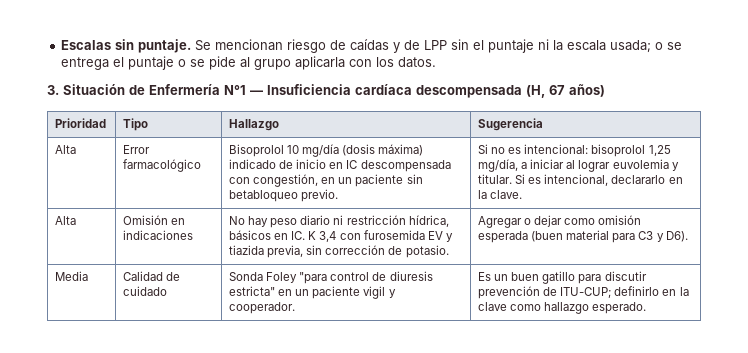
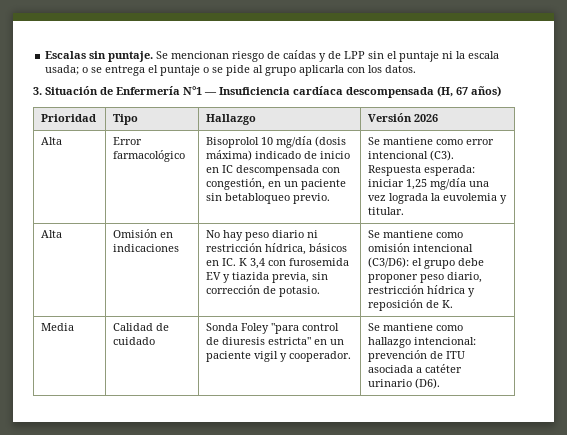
[478,118,544,131] Sugerencia -> [368,113,439,122] Versión 2026
[478,144,671,157] [478,159,679,172] [478,174,683,186] [478,190,523,199] Si no es intencional: bisoprolol 1,25 mg/día, a iniciar al lograr euvolemia y titular. Si es intencional, declararlo en la clave. -> [368,137,495,145] [368,150,455,161] [368,165,476,176] [368,178,490,190] [368,193,508,204] [368,207,405,215] Se mantiene como error intencional (C3). Respuesta esperada: iniciar 1,25 mg/día una vez lograda la euvolemia y titular.
[478,215,642,228] [478,230,688,243] Agregar o dejar como omisión esperada (buen material para C3 y D6). -> [368,230,464,238] [368,243,474,252] [368,257,485,269] [368,272,483,283] [368,285,476,297] [368,299,454,311] Se mantiene como omisión intencional (C3/D6): el grupo debe proponer peso diario, restricción hídrica y reposición de K.
[478,271,647,284] [478,286,689,299] [478,302,647,314] Es un buen gatillo para discutir prevención de ITU-CUP; definirlo en la clave como hallazgo esperado. -> [368,323,464,331] [368,337,477,348] [368,350,466,362] [368,364,463,373] [368,378,441,389] Se mantiene como hallazgo intencional: prevención de ITU asociada a catéter urinario (D6).

